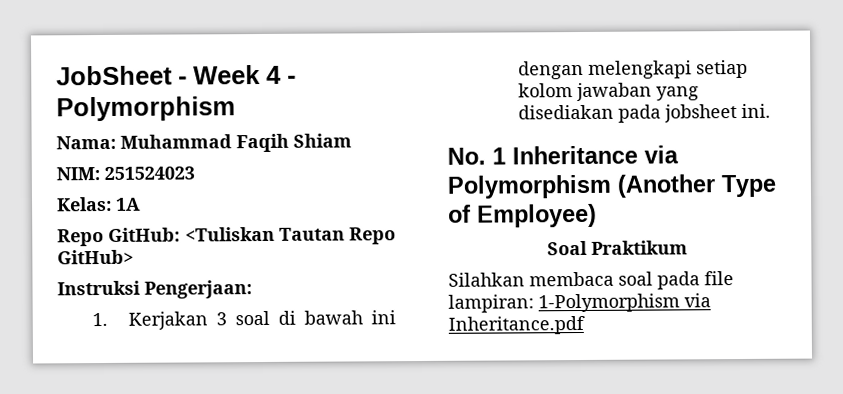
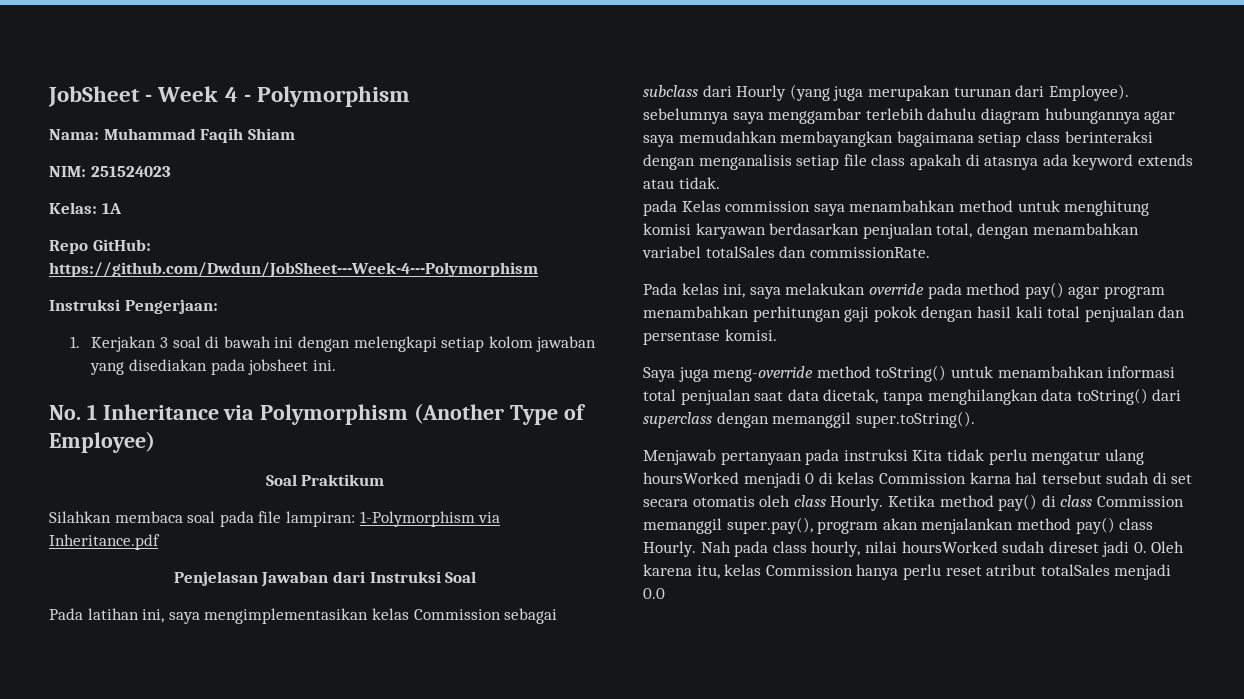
[184,226,396,245] [57,249,134,265] <Tuliskan Tautan Repo GitHub> -> [49,262,538,278] https://github.com/Dwdun/JobSheet---Week-4---Polymorphism
(585, 325) none -> [173,571,477,587] [49,608,558,624] [643,84,1129,101] [643,108,1176,124] [643,131,1153,147] [643,154,1193,170] [643,177,720,189] [643,200,1150,216] [643,223,1139,239] [642,246,930,258] [643,282,1165,299] [643,306,1186,322] [643,329,777,345] [643,365,1176,382] [643,388,1182,405] [643,411,975,428] [643,449,1144,465] [643,472,1193,488] [643,494,1184,511] [643,517,1154,534] [643,541,1185,557] [643,564,1172,580] [643,588,665,599] // Penjelasan Jawaban dari Instruksi Soal // Pada latihan ini, saya mengimplementasikan kelas Commission sebagai subclass dari Hourly (yang juga merupakan turunan dari Employee). sebelumnya saya menggambar terlebih dahulu diagram hubungannya agar saya memudahkan membayangkan bagaimana setiap class berinteraksi dengan menganalisis setiap file class apakah di atasnya ada keyword extends atau tidak. // pada Kelas commission saya menambahkan method untuk menghitung komisi karyawan berdasarkan penjualan total, dengan menambahkan variabel totalSales dan commissionRate. // Pada kelas ini, saya melakukan override pada method pay() agar program menambahkan perhitungan gaji pokok dengan hasil kali total penjualan dan persentase komisi. // Saya juga meng-override method toString() untuk menambahkan informasi total penjualan saat data dicetak, tanpa menghilangkan data toString() dari superclass dengan memanggil super.toString(). // Menjawab pertanyaan pada instruksi Kita tidak perlu mengatur ulang hoursWorked menjadi 0 di kelas Commission karna hal tersebut sudah di set secara otomatis oleh class Hourly. Ketika method pay() di class Commission memanggil super.pay(), program akan menjalankan method pay() class Hourly. Nah pada class hourly, nilai hoursWorked sudah direset jadi 0. Oleh karena itu, kelas Commission hanya perlu reset atribut totalSales menjadi 0.0

